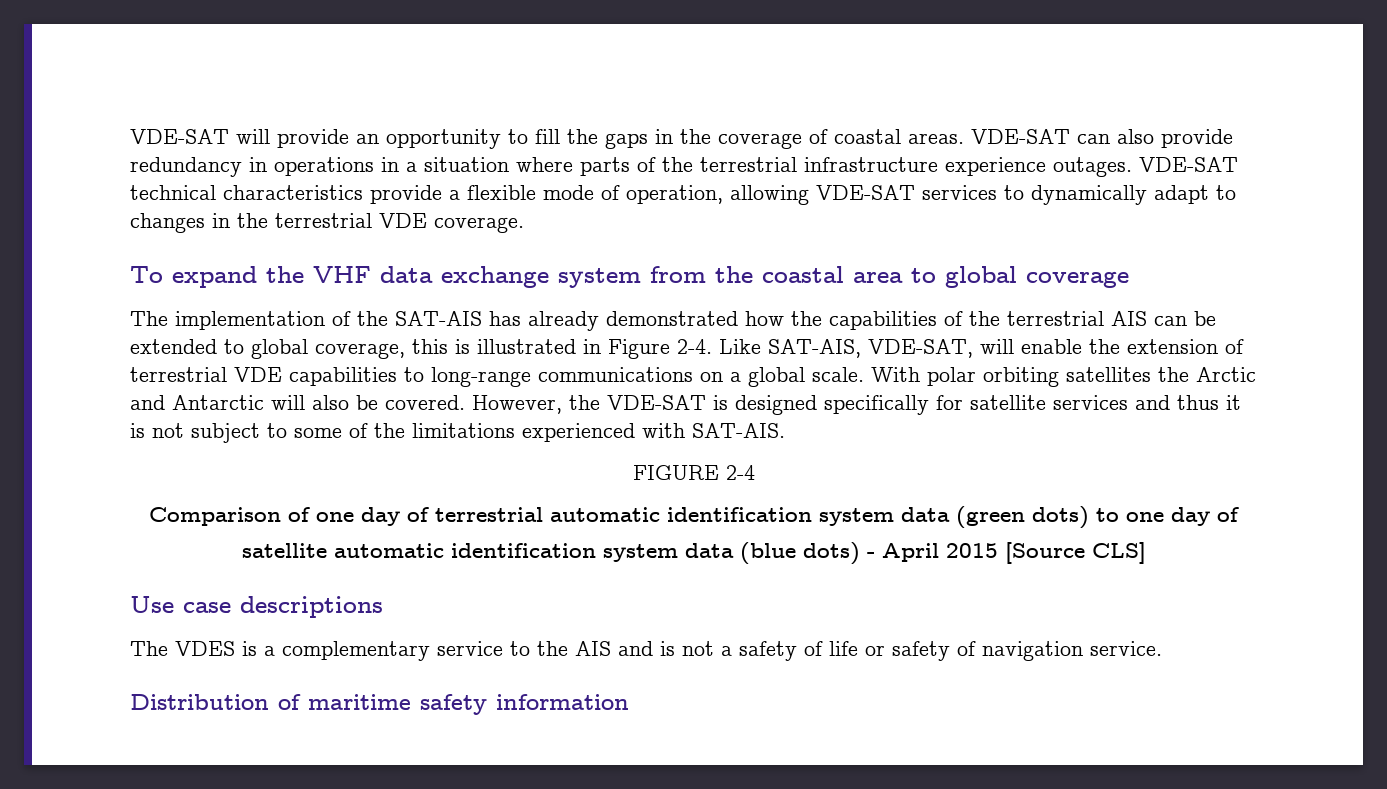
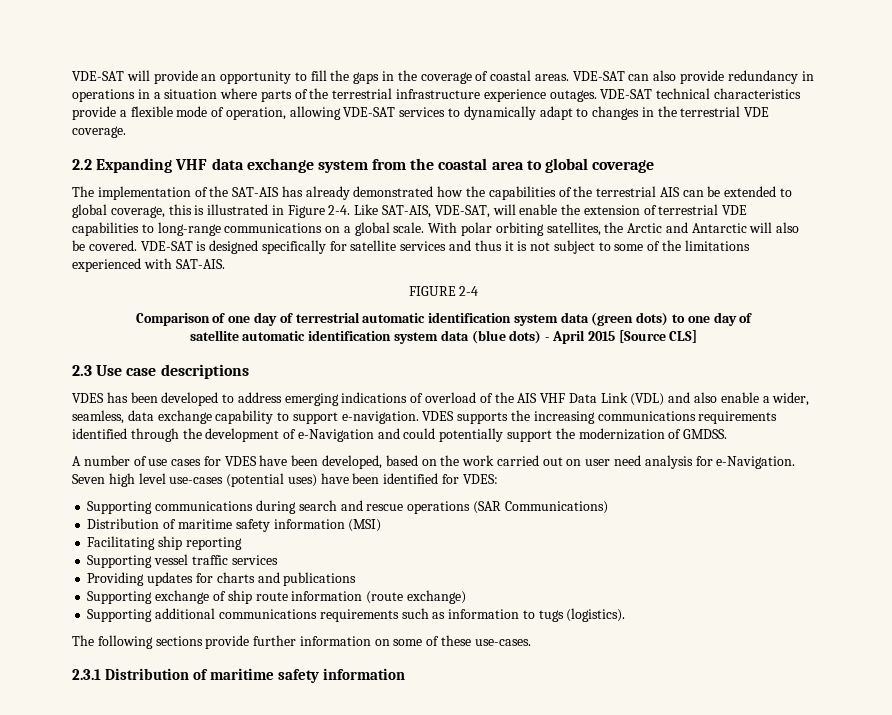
[130,266,304,288] To expand the -> [72,158,173,173] 2.2 Expanding
[1066,367,1151,382] satellites -> [546,222,601,236] satellites,
[472,395,600,414] However, the -> (137, 245) none
(1146, 553) none -> [72,365,92,376] 2.3
[130,641,1162,661] [130,694,629,715] The VDES is a complementary service to the AIS and is not a safety of life or safety of navigation service. // Distribution of maritime safety information -> [72,392,810,406] [72,410,778,424] [72,428,728,442] [72,455,796,469] [72,473,498,487] [87,500,608,514] [87,518,382,532] [87,536,242,550] [87,554,278,568] [87,572,357,586] [87,590,466,604] [87,608,626,622] [72,635,531,649] [72,668,405,683] VDES has been developed to address emerging indications of overload of the AIS VHF Data Link (VDL) and also enable a wider, seamless, data exchange capability to support e-navigation. VDES supports the increasing communications requirements identified through the development of e-Navigation and could potentially support the modernization of GMDSS. // A number of use cases for VDES have been developed, based on the work carried out on user need analysis for e-Navigation. Seven high level use-cases (potential uses) have been identified for VDES: // Supporting communications during search and rescue operations (SAR Communications) // Distribution of maritime safety information (MSI) // Facilitating ship reporting // Supporting vessel traffic services // Providing updates for charts and publications // Supporting exchange of ship route information (route exchange) // Supporting additional communications requirements such as information to tugs (logistics). // The following sections provide further information on some of these use-cases. // 2.3.1 Distribution of maritime safety information

